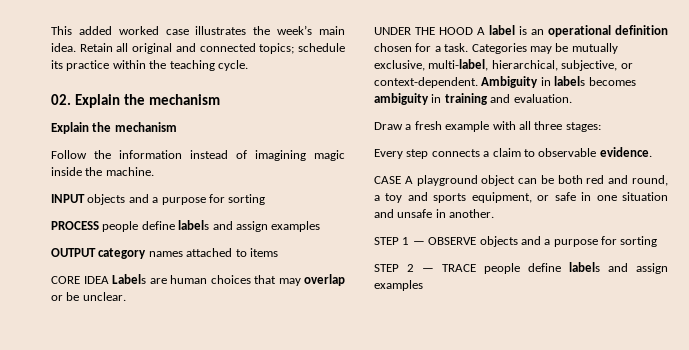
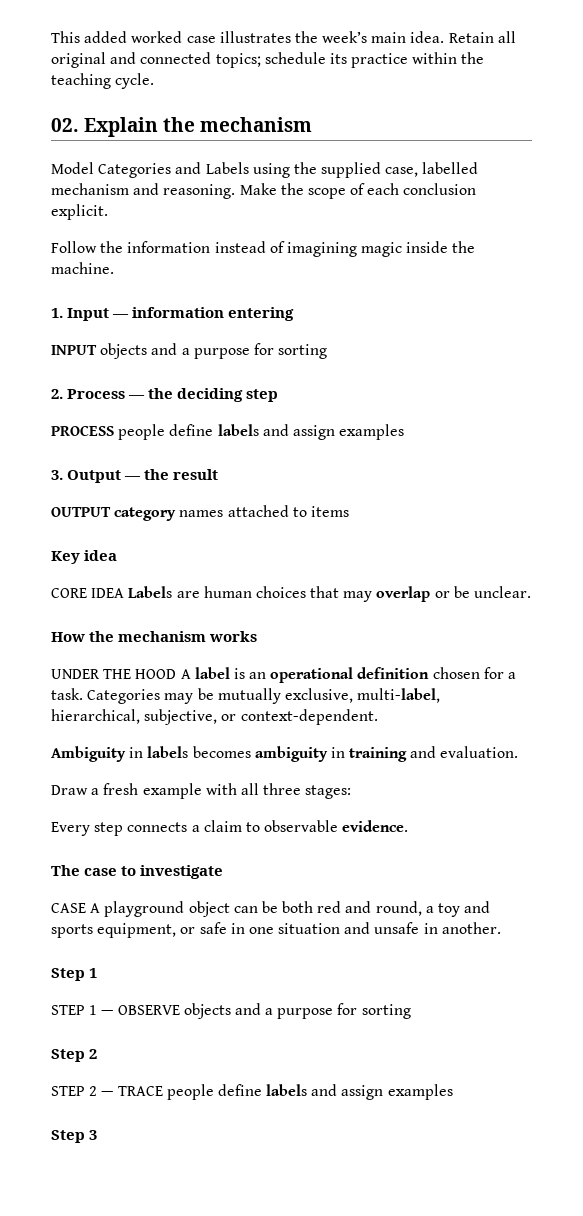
[51,122,177,134] Explain the mechanism -> [51,162,479,178] [51,183,477,199] [51,204,108,220] Model Categories and Labels using the supplied case, labelled mechanism and reasoning. Make the scope of each conclusion explicit.
(154, 171) none -> [51,307,295,321] // 1. Input — information entering
(266, 199) none -> [51,388,279,402] // 2. Process — the deciding step
(321, 226) none -> [51,469,219,483] // 3. Output — the result
(278, 252) none -> [51,550,118,564] // Key idea
(126, 296) none -> [51,631,258,642] // How the mechanism works
(478, 82) none -> (378, 717) //
(652, 152) none -> [51,865,224,879] // The case to investigate
(495, 213) none -> [51,968,98,981] // Step 1
(658, 241) none -> [51,1049,98,1062] // Step 2
(423, 285) none -> [51,1130,98,1143] // Step 3

